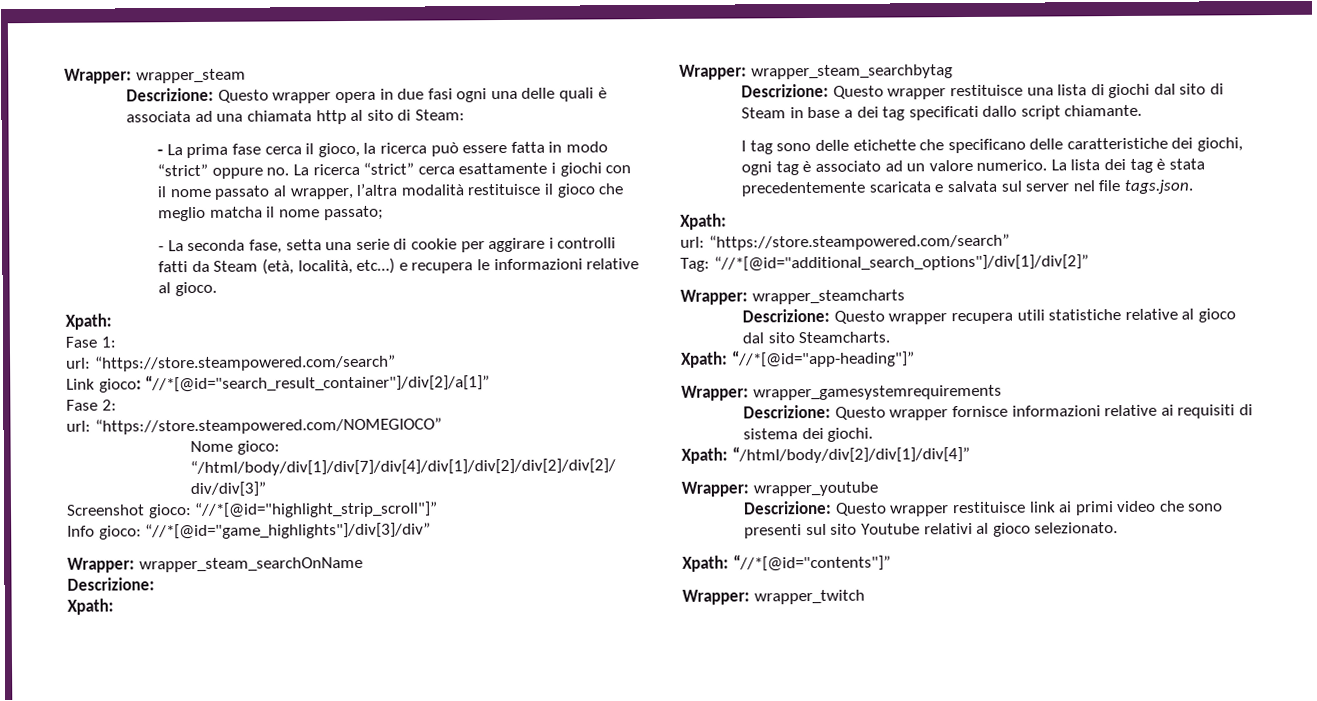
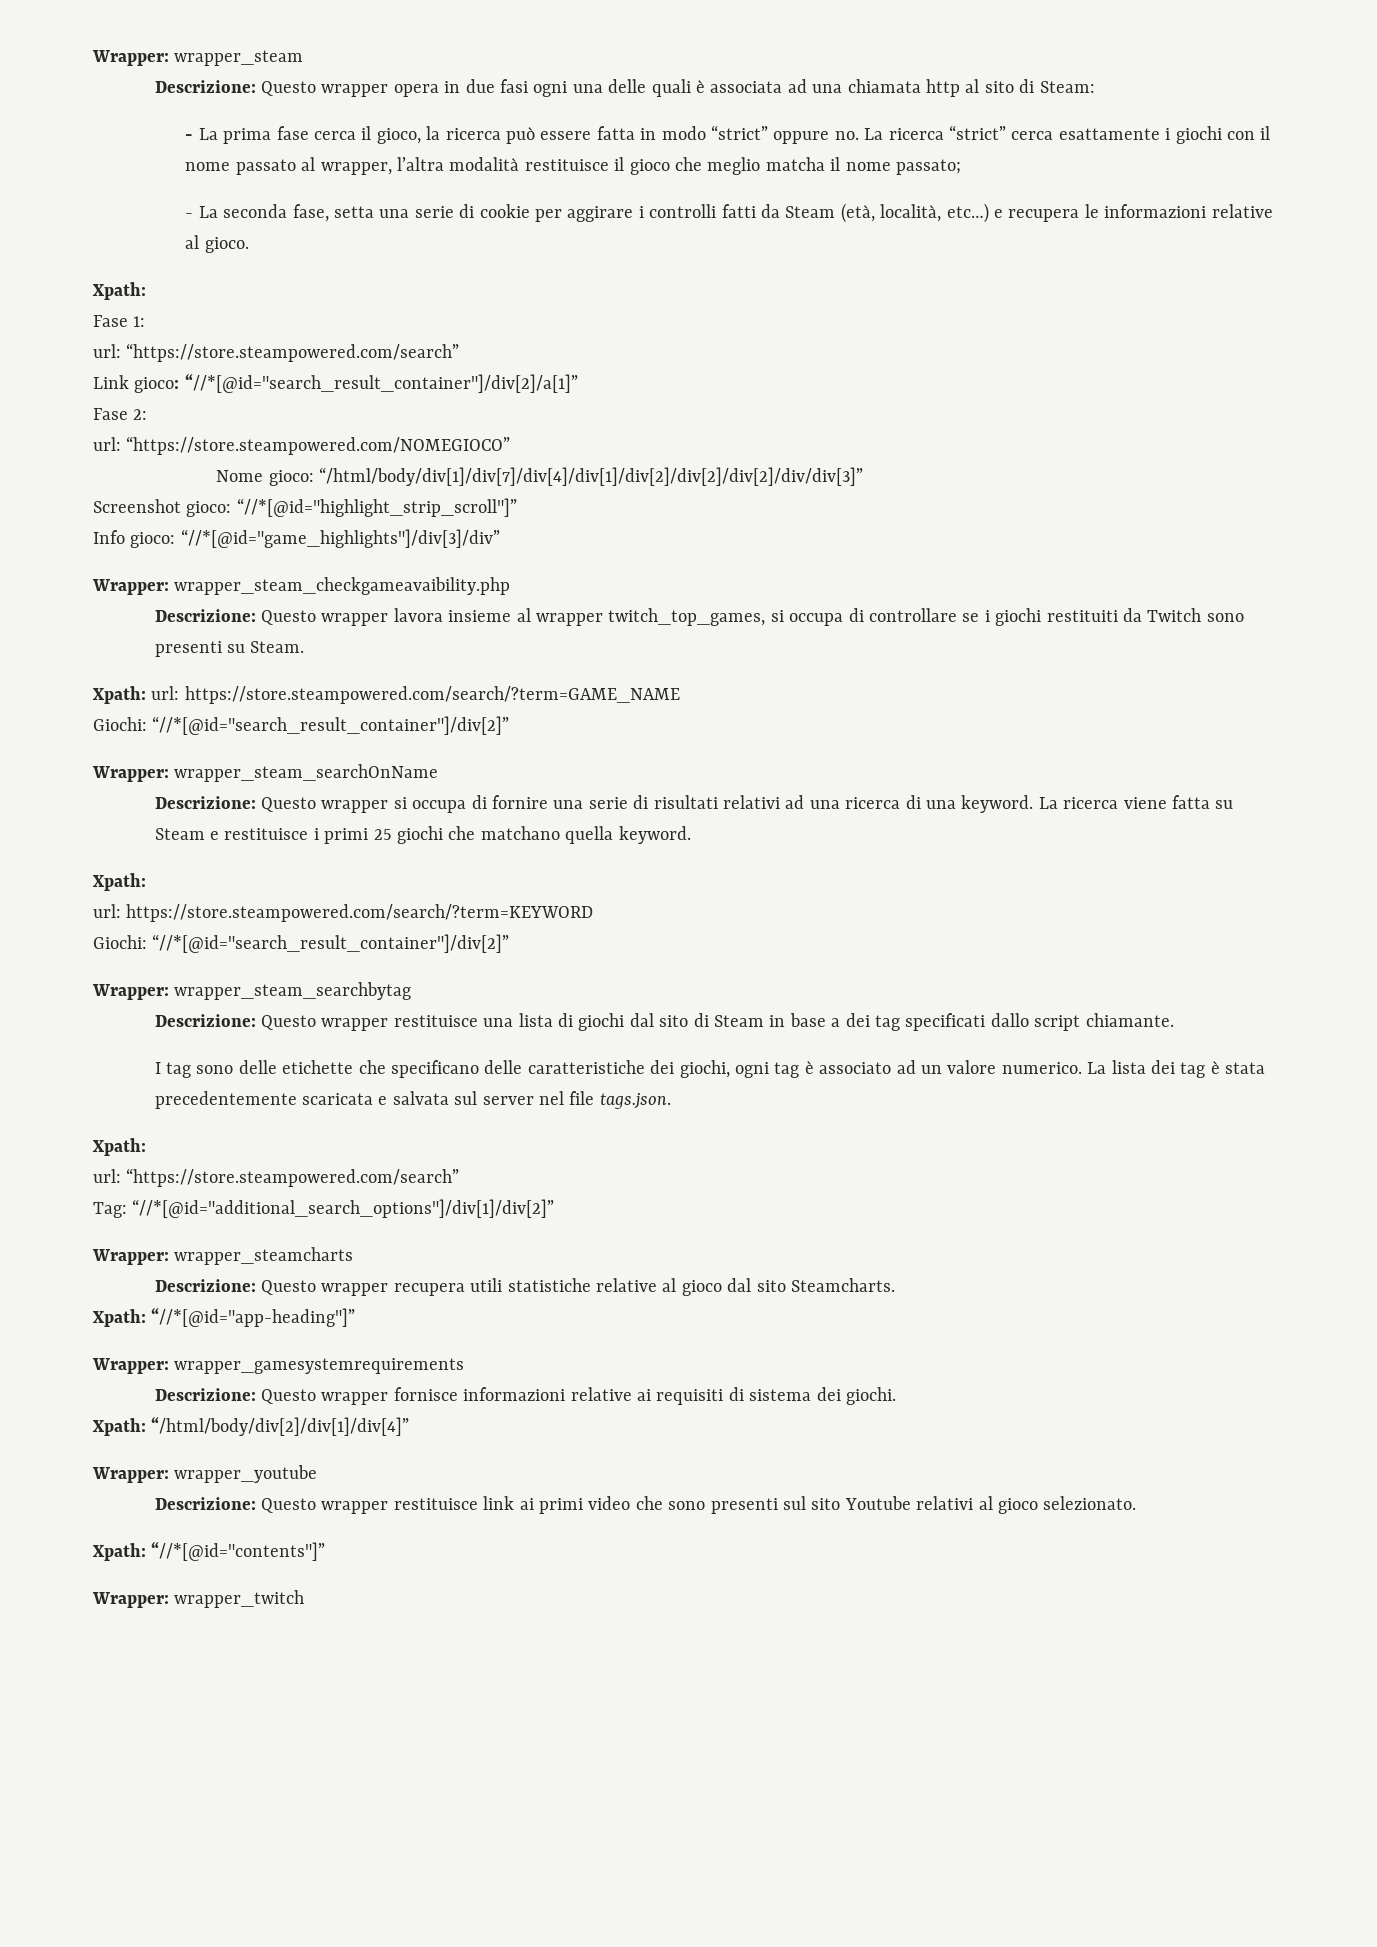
[138,556,363,573] [67,577,155,591] [67,598,114,615] wrapper_steam_searchOnName // Descrizione: // Xpath: -> [174,577,511,595] [154,608,1244,626] [154,641,305,657] [92,686,680,704] [93,716,510,735] [92,764,439,782] [154,795,1234,813] [154,826,691,844] [92,873,146,891] [93,904,594,922] [93,934,510,953] wrapper_steam_checkgameavaibility.php // Descrizione: Questo wrapper lavora insieme al wrapper twitch_top_games, si occupa di controllare se i giochi restituiti da Twitch sono presenti su Steam. // Xpath: url: https://store.steampowered.com/search/?term=GAME_NAME // Giochi: “//*[@id="search_result_container"]/div[2]” // Wrapper: wrapper_steam_searchOnName // Descrizione: Questo wrapper si occupa di fornire una serie di risultati relativi ad una ricerca di una keyword. La ricerca viene fatta su Steam e restituisce i primi 25 giochi che matchano quella keyword. // Xpath: // url: https://store.steampowered.com/search/?term=KEYWORD // Giochi: “//*[@id="search_result_container"]/div[2]”

